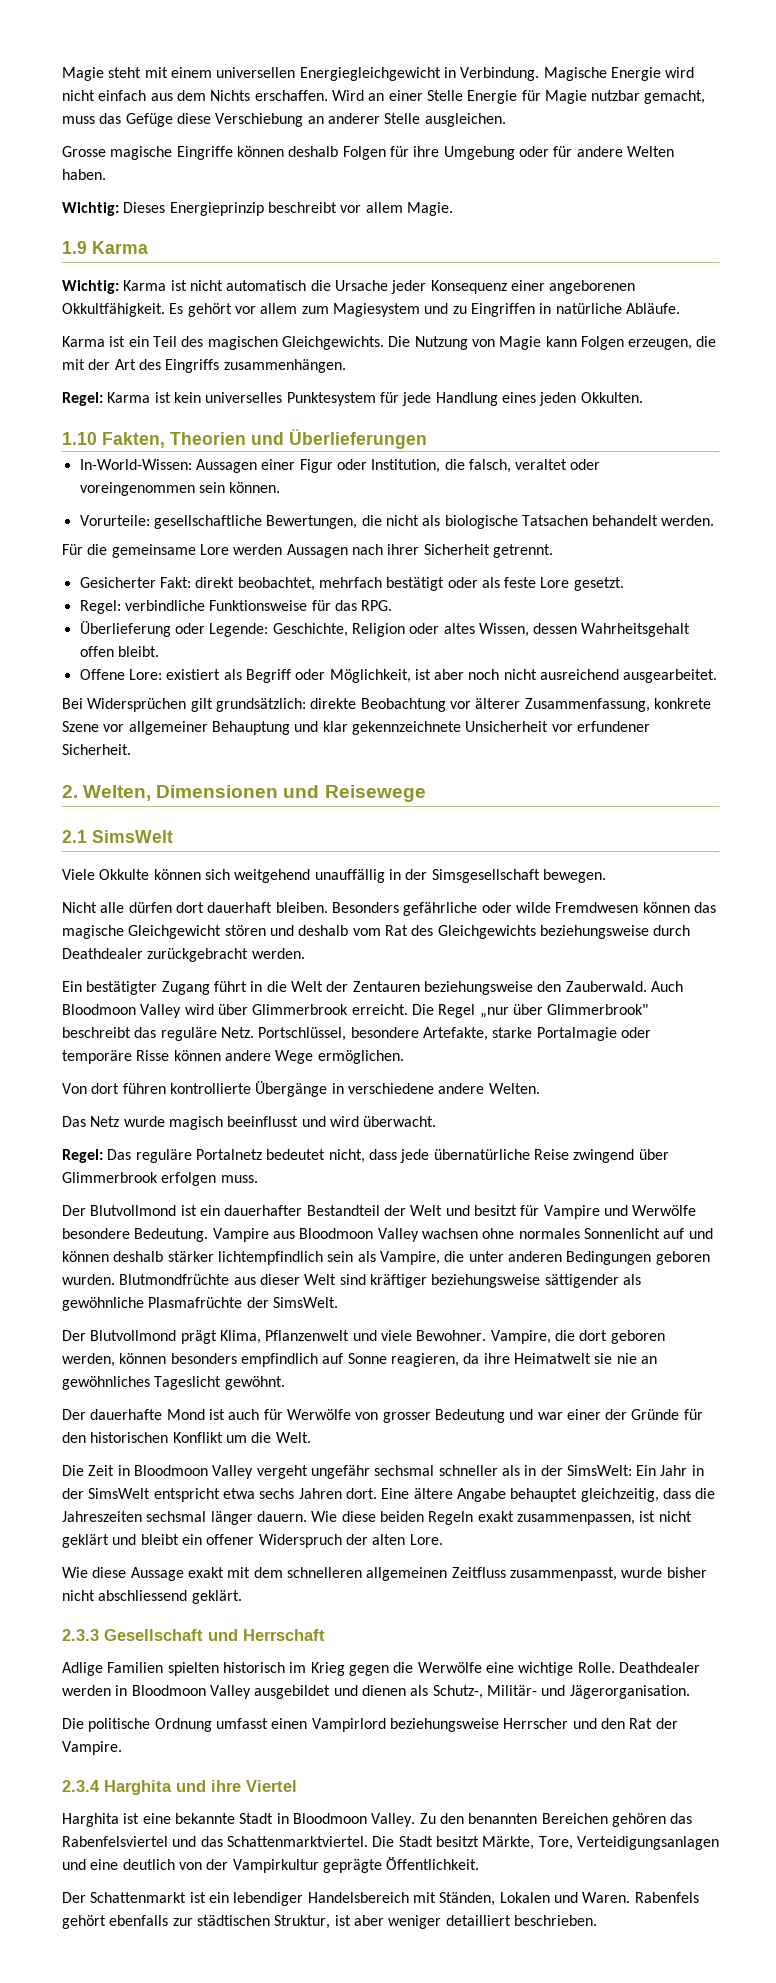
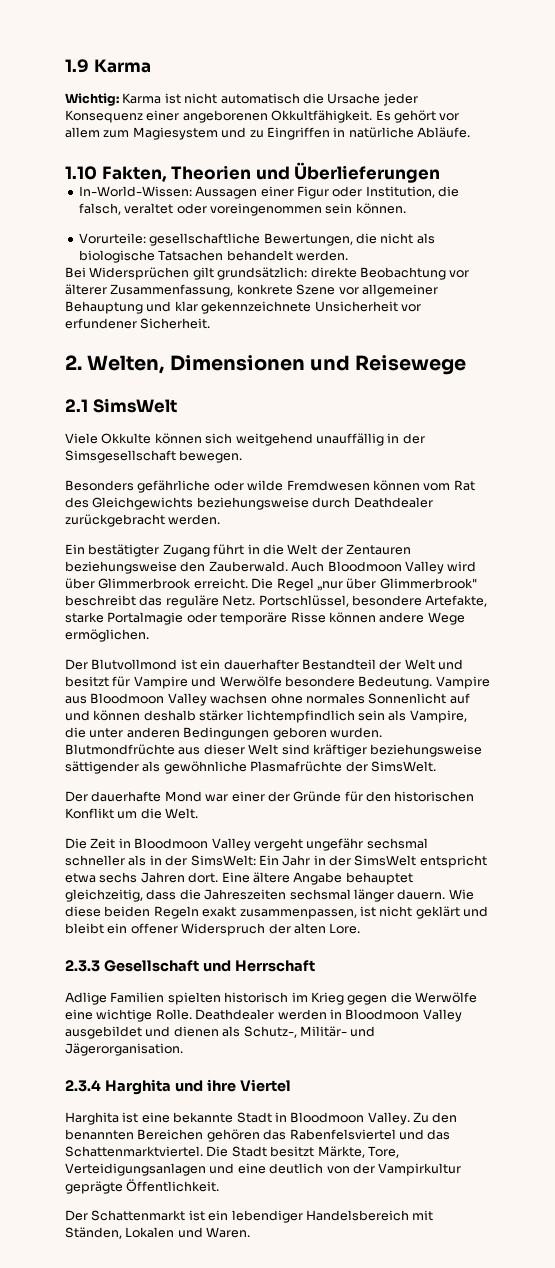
[62,67,695,81] [62,90,706,104] [62,113,506,127] [62,146,674,160] [62,169,106,180] [62,202,453,216] Magie steht mit einem universellen Energiegleichgewicht in Verbindung. Magische Energie wird nicht einfach aus dem Nichts erschaffen. Wird an einer Stelle Energie für Magie nutzbar gemacht, muss das Gefüge diese Verschiebung an anderer Stelle ausgleichen. // Grosse magische Eingriffe können deshalb Folgen für ihre Umgebung oder für andere Welten haben. // Wichtig: Dieses Energieprinzip beschreibt vor allem Magie. // -> (65, 66) none
[62,336,717,350] [62,359,346,373] [62,392,643,406] // Karma ist ein Teil des magischen Gleichgewichts. Die Nutzung von Magie kann Folgen erzeugen, die mit der Art des Eingriffs zusammenhängen. // Regel: Karma ist kein universelles Punktesystem für jede Handlung eines jeden Okkulten. -> (470, 132) none
[62,544,553,558] [79,577,624,591] [79,600,393,614] [79,621,691,637] [79,646,159,657] [79,669,718,683] // Für die gemeinsame Lore werden Aussagen nach ihrer Sicherheit getrennt. // Gesicherter Fakt: direkt beobachtet, mehrfach bestätigt oder als feste Lore gesetzt. // Regel: verbindliche Funktionsweise für das RPG. // Überlieferung oder Legende: Geschichte, Religion oder altes Wissen, dessen Wahrheitsgehalt offen bleibt. // Offene Lore: existiert als Begriff oder Möglichkeit, ist aber noch nicht ausreichend ausgearbeitet. -> (348, 255) none
[62,902,328,913] Nicht alle dürfen dort dauerhaft bleiben. -> (243, 456) none
[693,902,716,913] [62,925,349,939] das magische Gleichgewicht stören und deshalb -> (420, 485) none
[62,1081,540,1097] [62,1116,437,1130] [62,1149,669,1163] [62,1172,258,1186] // Von dort führen kontrollierte Übergänge in verschiedene andere Welten. // Das Netz wurde magisch beeinflusst und wird überwacht. // Regel: Das reguläre Portalnetz bedeutet nicht, dass jede übernatürliche Reise zwingend über Glimmerbrook erfolgen muss. -> (149, 635) none
[90,1330,665,1344] [62,1353,657,1367] [62,1376,285,1390] [62,1409,534,1423] Blutvollmond prägt Klima, Pflanzenwelt und viele Bewohner. Vampire, die dort geboren werden, können besonders empfindlich auf Sonne reagieren, da ihre Heimatwelt sie nie an gewöhnliches Tageslicht gewöhnt. // Der dauerhafte Mond ist auch für Werwölfe von grosser Bedeutung und -> [91,791,202,802] dauerhafte Mond
[62,1567,707,1581] [62,1590,242,1604] // Wie diese Aussage exakt mit dem schnelleren allgemeinen Zeitfluss zusammenpasst, wurde bisher nicht abschliessend geklärt. -> (361, 928) none
[62,1718,678,1732] [62,1741,122,1755] // Die politische Ordnung umfasst einen Vampirlord beziehungsweise Herrscher und den Rat der Vampire. -> (183, 1049) none
[634,1892,699,1903] [62,1915,597,1929] Rabenfels gehört ebenfalls zur städtischen Struktur, ist aber weniger detailliert beschrieben. -> (251, 1232) none

